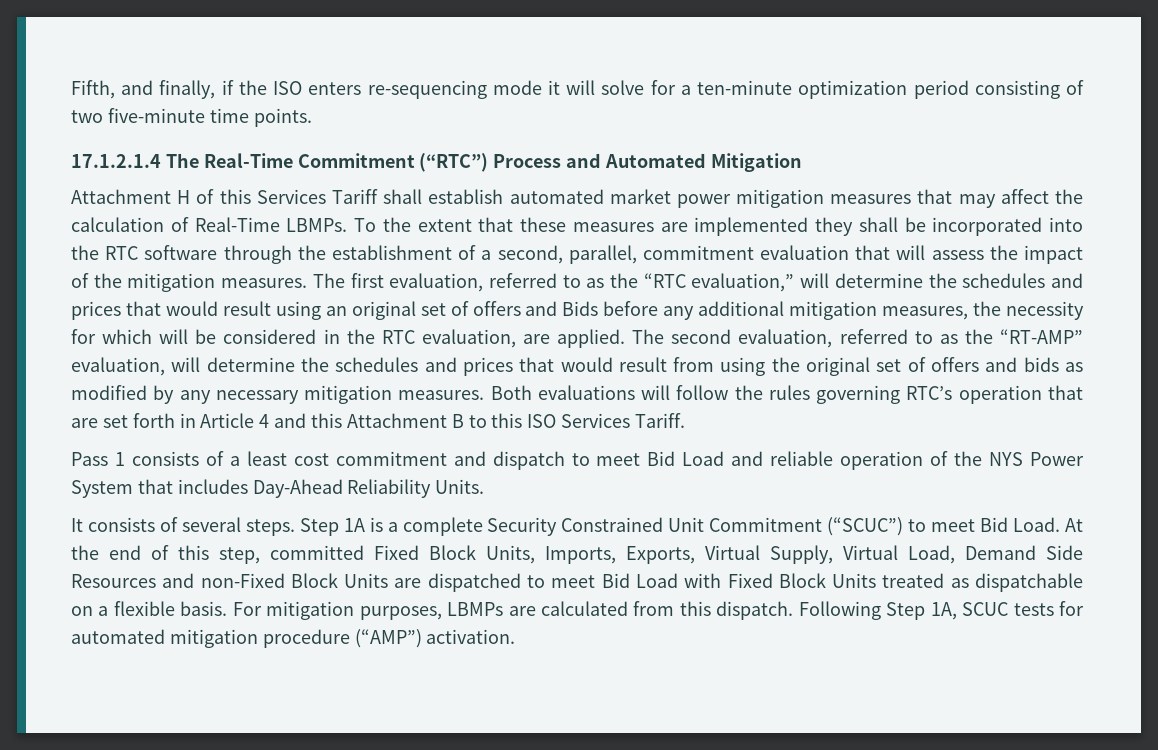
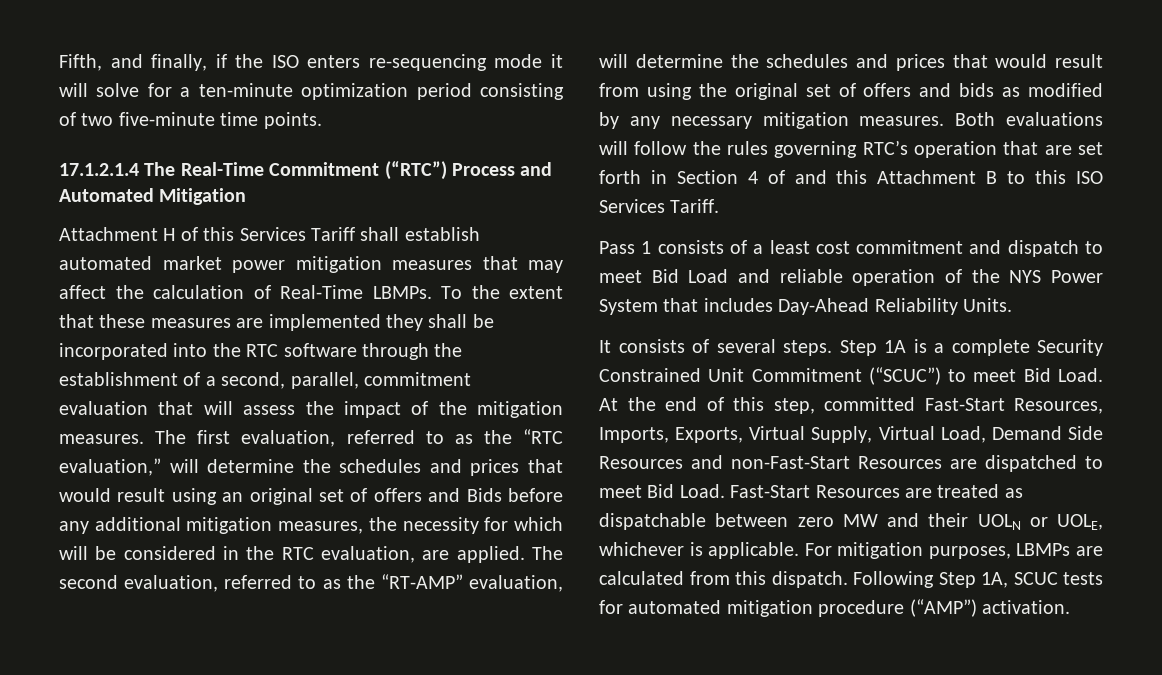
[200,413,270,428] Article 4 -> [676,170,785,184] Section 4 of
[374,545,535,564] Fixed Block Units, -> [924,398,1103,414] Fast-Start Resources,
[200,573,389,588] non-Fixed Block Units -> [731,456,942,469] non-Fast-Start Resources
[635,573,1083,592] [71,601,228,616] Load with Fixed Block Units treated as dispatchable on a flexible basis. -> [679,484,1023,498] [599,513,1103,530] [599,542,800,559] Load. Fast-Start Resources are treated as dispatchable between zero MW and their UOLN or UOLE, whichever is applicable.

